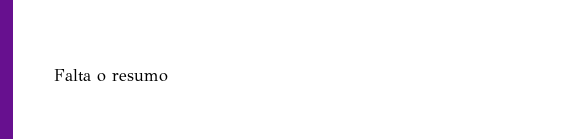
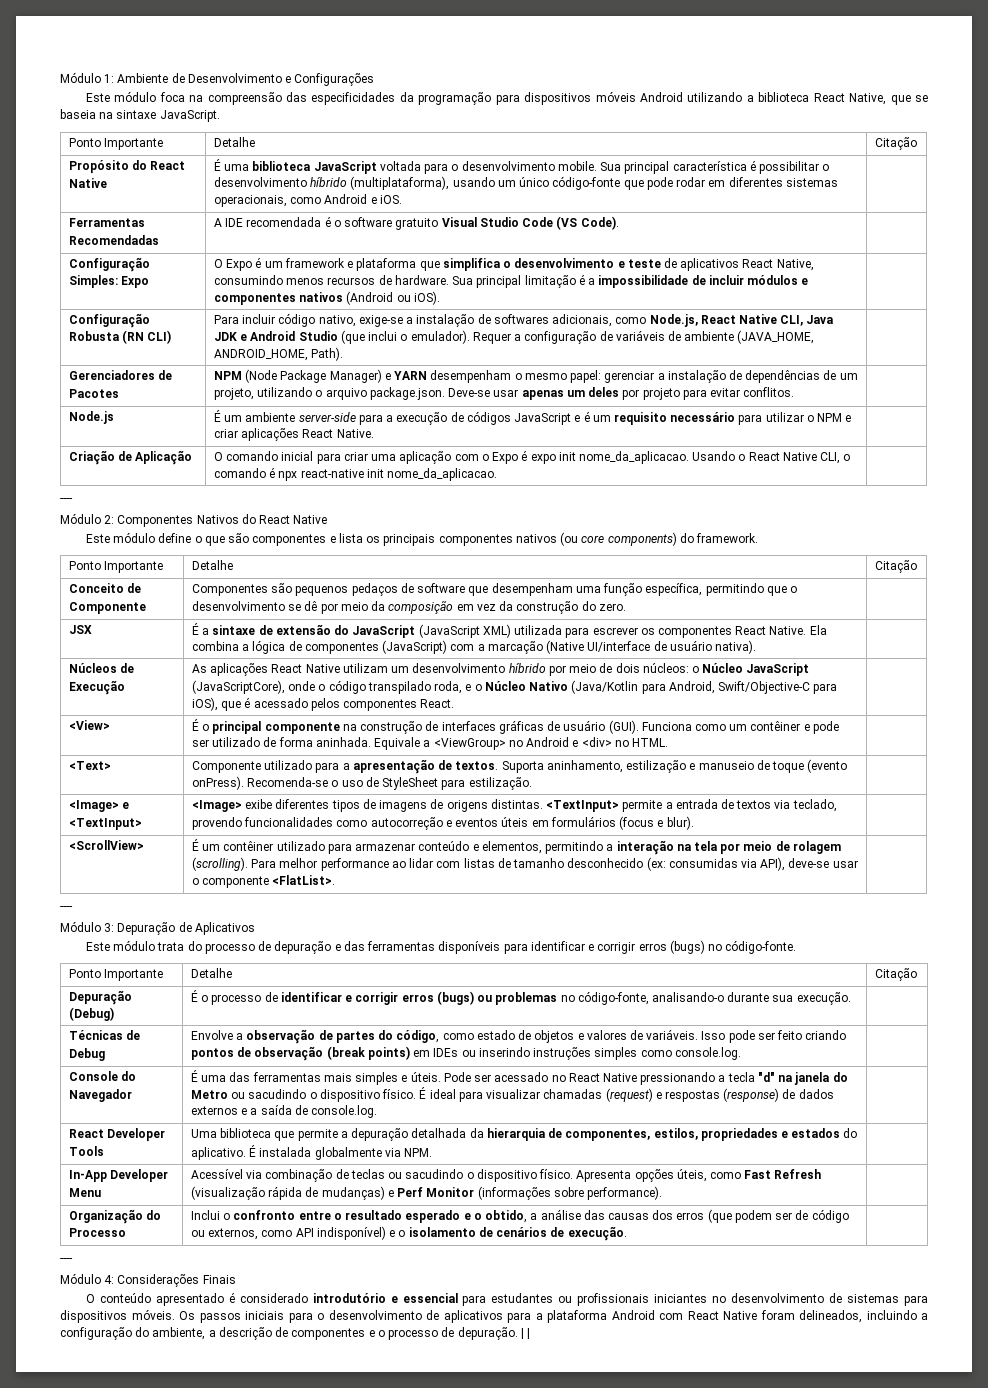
[54,69,168,82] Falta o resumo -> [60,72,375,86] [85,91,929,105] [60,109,220,122] [68,138,164,150] [213,137,255,147] [874,137,917,150] [68,160,186,173] [68,178,107,188] [213,159,830,174] [213,176,838,190] [213,194,402,207] [68,218,145,227] [68,235,159,245] [213,216,619,230] [68,257,150,272] [68,275,150,288] [213,257,814,271] [213,274,809,288] [213,291,440,305] [68,313,150,328] [68,330,172,344] [213,313,834,327] [213,330,815,344] [213,347,344,361] [68,370,173,380] [68,389,119,398] [213,369,858,383] [213,387,795,400] [68,411,114,424] [213,410,852,425] [213,428,374,441] [68,450,193,465] [213,450,851,464] [213,467,498,481] [60,498,73,502] [60,513,328,527] [85,532,759,546] [68,561,164,573] [191,560,233,570] [874,560,917,573] [68,583,142,593] [68,602,146,614] [191,583,797,596] [191,601,626,614] [68,625,92,634] [191,623,827,638] [191,640,756,654] [68,663,135,673] [68,680,125,695] [191,663,810,676] [191,680,838,694] [191,697,455,711] [68,720,110,730] [191,719,839,734] [191,737,668,750] [68,761,111,770] [191,759,848,774] [191,776,532,790] [68,800,130,812] [68,818,142,830] [191,799,837,812] [191,816,694,830] [68,840,144,850] [191,839,841,855] [191,857,858,871] [191,875,336,888] [60,906,73,910] [60,921,255,935] [85,940,797,954] [68,969,164,981] [190,968,232,978] [874,968,917,981] [68,990,132,1005] [68,1007,114,1021] [190,990,851,1005] [68,1030,141,1040] [68,1048,105,1061] [190,1029,847,1044] [190,1046,741,1061] [68,1071,137,1081] [68,1089,132,1102] [190,1070,848,1085] [190,1087,834,1102] [190,1105,378,1118] [68,1128,166,1141] [68,1146,104,1156] [190,1128,858,1141] [190,1145,433,1160] [68,1169,169,1182] [68,1188,101,1197] [190,1169,822,1182] [190,1186,663,1200] [68,1209,162,1224] [68,1228,126,1237] [190,1209,849,1223] [190,1226,627,1241] [60,1258,73,1262] [60,1273,236,1287] [85,1292,929,1306] [60,1309,928,1323] [60,1327,531,1340] Módulo 1: Ambiente de Desenvolvimento e Configurações // Este módulo foca na compreensão das especificidades da programação para dispositivos móveis Android utilizando a biblioteca React Native, que se baseia na sintaxe JavaScript. // Ponto Importante | Detalhe | Citação // Propósito do React Native | É uma biblioteca JavaScript voltada para o desenvolvimento mobile. Sua principal característica é possibilitar o desenvolvimento híbrido (multiplataforma), usando um único código-fonte que pode rodar em diferentes sistemas operacionais, como Android e iOS. | // Ferramentas Recomendadas | A IDE recomendada é o software gratuito Visual Studio Code (VS Code). | // Configuração Simples: Expo | O Expo é um framework e plataforma que simplifica o desenvolvimento e teste de aplicativos React Native, consumindo menos recursos de hardware. Sua principal limitação é a impossibilidade de incluir módulos e componentes nativos (Android ou iOS). | // Configuração Robusta (RN CLI) | Para incluir código nativo, exige-se a instalação de softwares adicionais, como Node.js, React Native CLI, Java JDK e Android Studio (que inclui o emulador). Requer a configuração de variáveis de ambiente (JAVA_HOME, ANDROID_HOME, Path). | // Gerenciadores de Pacotes | NPM (Node Package Manager) e YARN desempenham o mesmo papel: gerenciar a instalação de dependências de um projeto, utilizando o arquivo package.json. Deve-se usar apenas um deles por projeto para evitar conflitos. | // Node.js | É um ambiente server-side para a execução de códigos JavaScript e é um requisito necessário para utilizar o NPM e criar aplicações React Native. | // Criação de Aplicação | O comando inicial para criar uma aplicação com o Expo é expo init nome_da_aplicacao. Usando o React Native CLI, o comando é npx react-native init nome_da_aplicacao. | // ---- // Módulo 2: Componentes Nativos do React Native // Este módulo define o que são componentes e lista os principais componentes nativos (ou core components) do framework. // Ponto Importante | Detalhe | Citação // Conceito de Componente | Componentes são pequenos pedaços de software que desempenham uma função específica, permitindo que o desenvolvimento se dê por meio da composição em vez da construção do zero. | // JSX | É a sintaxe de extensão do JavaScript (JavaScript XML) utilizada para escrever os componentes React Native. Ela combina a lógica de componentes (JavaScript) com a marcação (Native UI/interface de usuário nativa). | // Núcleos de Execução | As aplicações React Native utilizam um desenvolvimento híbrido por meio de dois núcleos: o Núcleo JavaScript (JavaScriptCore), onde o código transpilado roda, e o Núcleo Nativo (Java/Kotlin para Android, Swift/Objective-C para iOS), que é acessado pelos componentes React. | // <View> | É o principal componente na construção de interfaces gráficas de usuário (GUI). Funciona como um contêiner e pode ser utilizado de forma aninhada. Equivale a <ViewGroup> no Android e <div> no HTML. | // <Text> | Componente utilizado para a apresentação de textos. Suporta aninhamento, estilização e manuseio de toque (evento onPress). Recomenda-se o uso de StyleSheet para estilização. | // <Image> e <TextInput> | <Image> exibe diferentes tipos de imagens de origens distintas. <TextInput> permite a entrada de textos via teclado, provendo funcionalidades como autocorreção e eventos úteis em formulários (focus e blur). | // <ScrollView> | É um contêiner utilizado para armazenar conteúdo e elementos, permitindo a interação na tela por meio de rolagem (scrolling). Para melhor performance ao lidar com listas de tamanho desconhecido (ex: consumidas via API), deve-se usar o componente <FlatList>. | // ---- // Módulo 3: Depuração de Aplicativos // Este módulo trata do processo de depuração e das ferramentas disponíveis para identificar e corrigir erros (bugs) no código-fonte. // Ponto Importante | Detalhe | Citação // Depuração (Debug) | É o processo de identificar e corrigir erros (bugs) ou problemas no código-fonte, analisando-o durante sua execução. | // Técnicas de Debug | Envolve a observação de partes do código, como estado de objetos e valores de variáveis. Isso pode ser feito criando pontos de observação (break points) em IDEs ou inserindo instruções simples como console.log. | // Console do Navegador | É uma das ferramentas mais simples e úteis. Pode ser acessado no React Native pressionando a tecla "d" na janela do Metro ou sacudindo o dispositivo físico. É ideal para visualizar chamadas (request) e respostas (response) de dados externos e a saída de console.log. | // React Developer Tools | Uma biblioteca que permite a depuração detalhada da hierarquia de componentes, estilos, propriedades e estados do aplicativo. É instalada globalmente via NPM. | // In-App Developer Menu | Acessível via combinação de teclas ou sacudindo o dispositivo físico. Apresenta opções úteis, como Fast Refresh (visualização rápida de mudanças) e Perf Monitor (informações sobre performance). | // Organização do Processo | Inclui o confronto entre o resultado esperado e o obtido, a análise das causas dos erros (que podem ser de código ou externos, como API indisponível) e o isolamento de cenários de execução. | // ---- // Módulo 4: Considerações Finais // O conteúdo apresentado é considerado introdutório e essencial para estudantes ou profissionais iniciantes no desenvolvimento de sistemas para dispositivos móveis. Os passos iniciais para o desenvolvimento de aplicativos para a plataforma Android com React Native foram delineados, incluindo a configuração do ambiente, a descrição de componentes e o processo de depuração. | |

